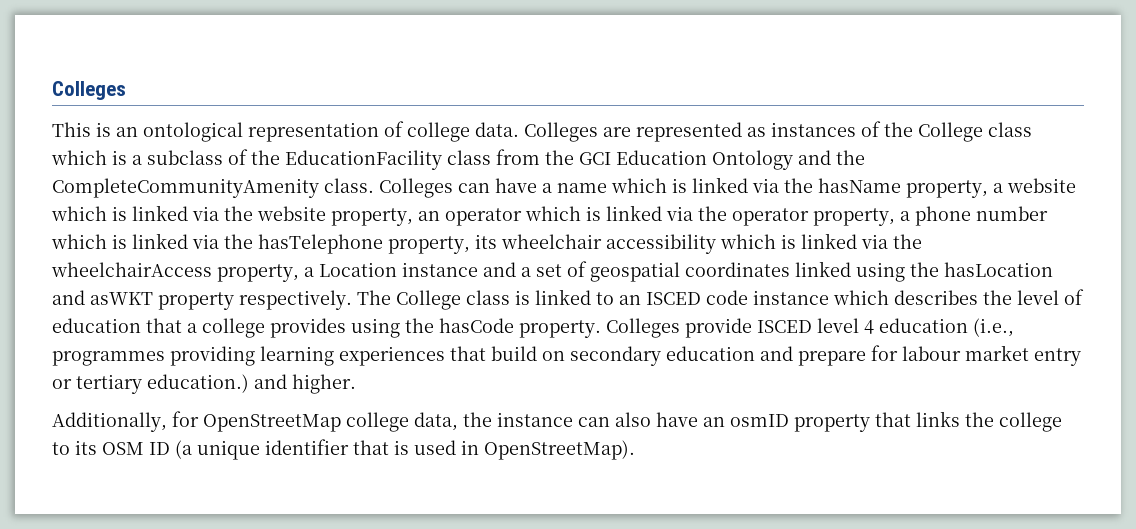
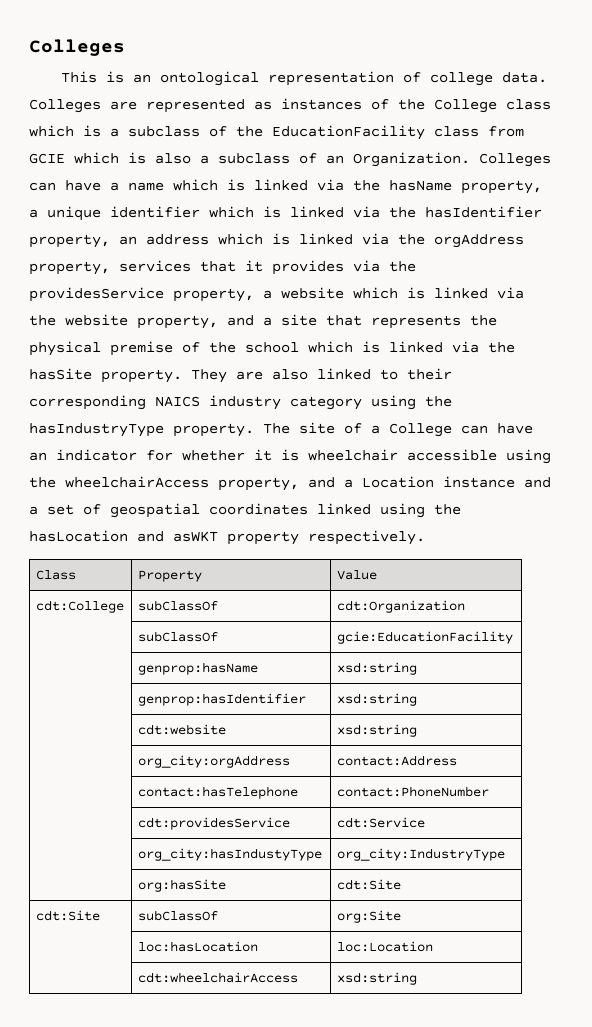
[545,150,865,170] [52,178,374,198] the GCI Education Ontology and the CompleteCommunityAmenity class. -> [29,152,470,167] GCIE which is also a subclass of an Organization.
(1003, 188) none -> [47,206,542,221] [29,233,524,248] [29,260,416,275] [29,287,272,302] unique identifier which is linked via the hasIdentifier property, an address which is linked via the orgAddress property, services that it provides via the providesService property, a
[418,205,1048,226] [51,233,888,254] an operator which is linked via the operator property, a phone number which is linked via the hasTelephone property, its wheelchair accessibility which is linked via -> [227,314,497,329] [29,341,515,356] [29,368,452,383] [29,395,452,410] [29,422,533,437] [29,449,551,464] and a site that represents the physical premise of the school which is linked via the hasSite property. They are also linked to their corresponding NAICS industry category using the hasIndustryType property. The site of a College can have an indicator for whether it is wheelchair accessible using
(299, 273) none -> [308,477,335,488] and
[357,289,1084,310] [52,318,1014,338] [52,345,1081,366] [52,374,356,394] [52,411,1062,432] [52,439,635,460] The College class is linked to an ISCED code instance which describes the level of education that a college provides using the hasCode property. Colleges provide ISCED level 4 education (i.e., programmes providing learning experiences that build on secondary education and prepare for labour market entry or tertiary education.) and higher. // Additionally, for OpenStreetMap college data, the instance can also have an osmID property that links the college to its OSM ID (a unique identifier that is used in OpenStreetMap). -> [35,570,76,580] [137,570,202,582] [336,570,377,580] [35,600,124,613] [137,600,218,611] [336,600,465,613] [137,631,218,642] [336,631,513,644] [137,662,258,675] [336,662,417,675] [137,693,306,706] [336,693,417,706] [137,724,226,735] [336,724,417,737] [137,755,290,768] [336,755,457,766] [137,786,298,799] [336,786,489,797] [137,817,290,830] [336,817,425,828] [137,848,322,861] [336,848,505,861] [137,879,226,892] [336,879,401,890] [35,910,100,921] [137,910,218,921] [336,910,401,923] [137,941,258,952] [336,941,433,952] [137,972,298,983] [336,972,417,985] // Class | Property | Value // cdt:College | subClassOf | cdt:Organization // | subClassOf | gcie:EducationFacility // | genprop:hasName | xsd:string // | genprop:hasIdentifier | xsd:string // | cdt:website | xsd:string // | org_city:orgAddress | contact:Address // | contact:hasTelephone | contact:PhoneNumber // | cdt:providesService | cdt:Service // | org_city:hasIndustyType | org_city:IndustryType // | org:hasSite | cdt:Site // cdt:Site | subClassOf | org:Site // | loc:hasLocation | loc:Location // | cdt:wheelchairAccess | xsd:string

